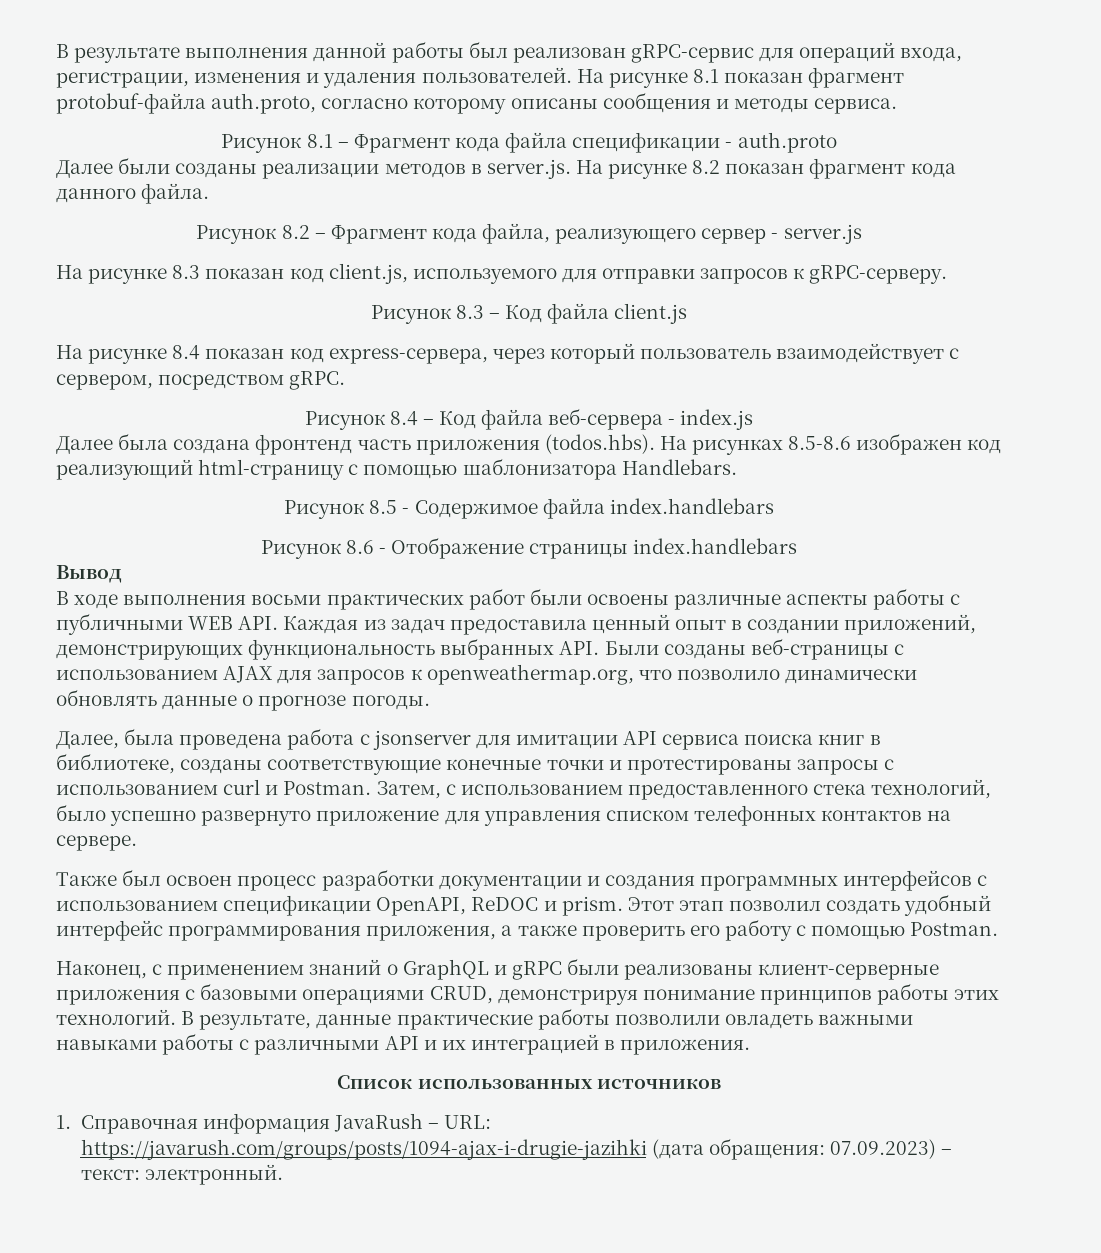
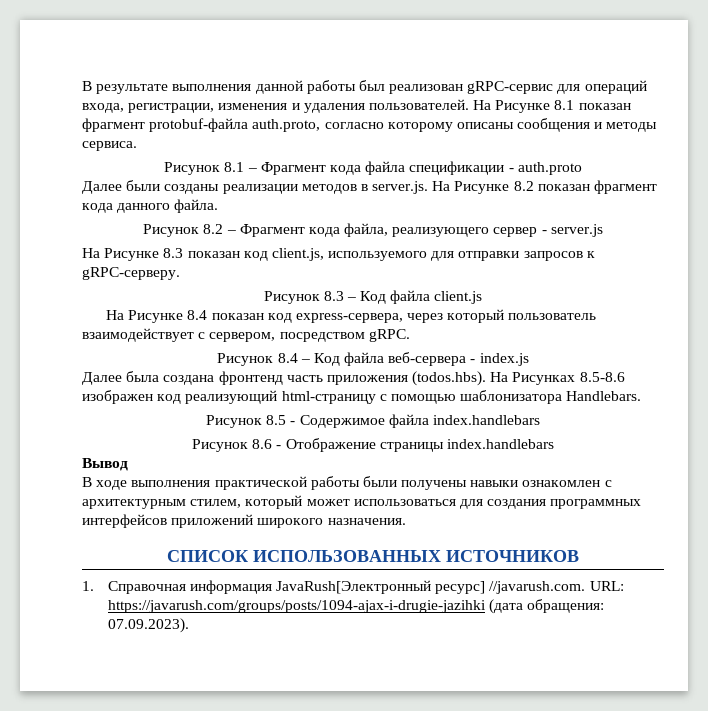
[608,72,688,88] рисунке -> [495,100,551,113] Рисунке
[608,163,688,179] рисунке -> [454,181,510,194] Рисунке
[88,268,168,284] рисунке -> [104,248,160,261] Рисунке
[88,348,168,364] рисунке -> [128,310,184,323] Рисунке
[692,439,784,455] рисунках -> [512,372,576,385] Рисунках
[251,588,961,610] [56,613,977,635] [56,638,904,660] [56,664,918,685] [56,689,430,711] [56,728,881,750] [56,753,895,775] [56,779,992,800] [56,804,952,826] [56,835,137,851] [56,869,988,891] [56,894,992,916] [56,919,999,941] [56,958,940,980] [56,983,1000,1005] [56,1008,914,1030] [56,1033,751,1055] [337,1075,721,1089] восьми практических работ были освоены различные аспекты работы с публичными WEB API. Каждая из задач предоставила ценный опыт в создании приложений, демонстрирующих функциональность выбранных API. Были созданы веб-страницы с использованием AJAX для запросов к openweathermap.org, что позволило динамически обновлять данные о прогнозе погоды. // Далее, была проведена работа с jsonserver для имитации API сервиса поиска книг в библиотеке, созданы соответствующие конечные точки и протестированы запросы с использованием curl и Postman. Затем, с использованием предоставленного стека технологий, было успешно развернуто приложение для управления списком телефонных контактов на сервере. // Также был освоен процесс разработки документации и создания программных интерфейсов с использованием спецификации OpenAPI, ReDOC и prism. Этот этап позволил создать удобный интерфейс программирования приложения, а также проверить его работу с помощью Postman. // Наконец, с применением знаний о GraphQL и gRPC были реализованы клиент-серверные приложения с базовыми операциями CRUD, демонстрируя понимание принципов работы этих технологий. В результате, данные практические работы позволили овладеть важными навыками работы с различными API и их интеграцией в приложения. // Список использованных источников -> [214,476,612,490] [82,495,642,509] [82,514,406,528] [167,550,579,562] практической работы были получены навыки ознакомлен с архитектурным стилем, который может использоваться для создания программных интерфейсов приложений широкого назначения. // СПИСОК ИСПОЛЬЗОВАННЫХ ИСТОЧНИКОВ
[333,1113,439,1132] JavaRush – -> [276,580,586,594] JavaRush[Электронный ресурс] //javarush.com.
[829,1139,953,1159] [80,1164,283,1185] 07.09.2023) – текст: электронный. -> [107,618,189,633] 07.09.2023).

